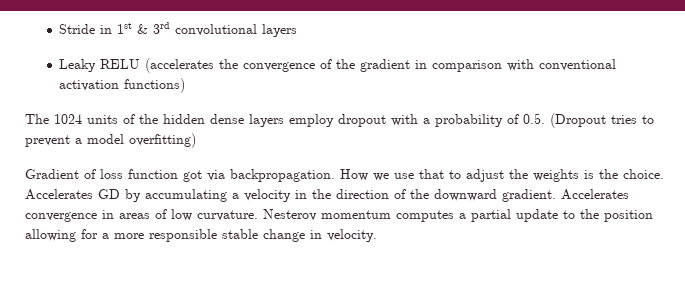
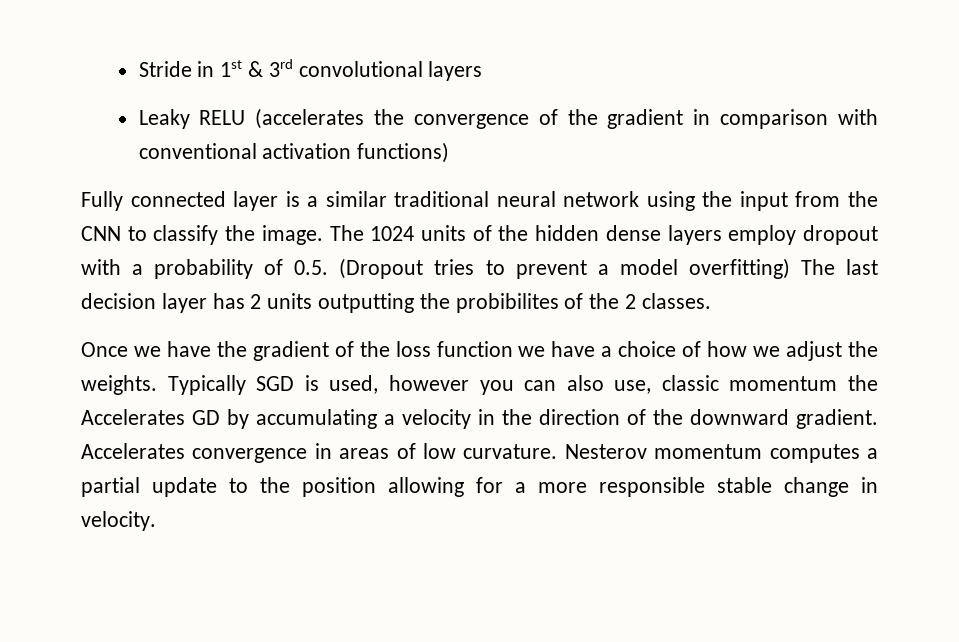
(186, 85) none -> [81,191,879,211] [81,225,323,245] Fully connected layer is a similar traditional neural network using the input from the CNN to classify the image.
[25,169,664,182] // Gradient of loss function got via backpropagation. How we use that to adjust the weights is the choice. -> [800,259,879,275] [81,293,711,313] [81,341,879,361] [81,375,879,395] The last decision layer has 2 units outputting the probibilites of the 2 classes. // Once we have the gradient of the loss function we have a choice of how we adjust the weights. Typically SGD is used, however you can also use, classic momentum the

